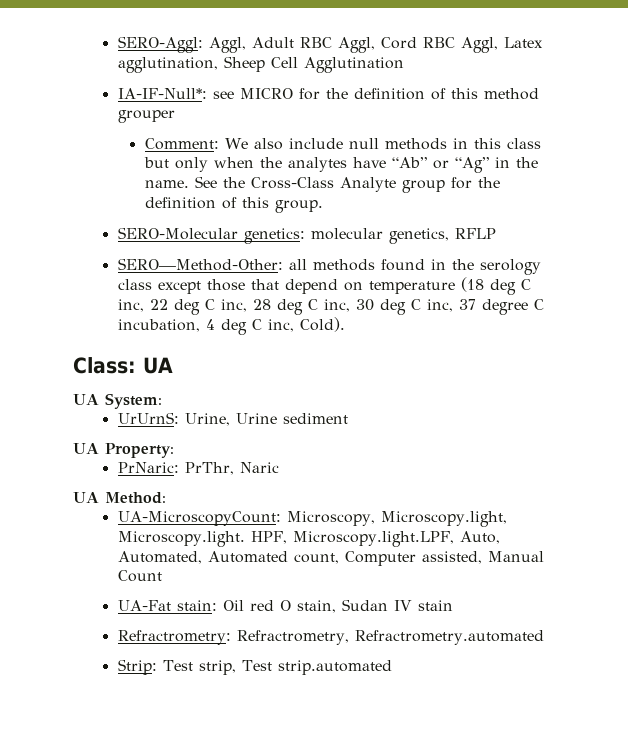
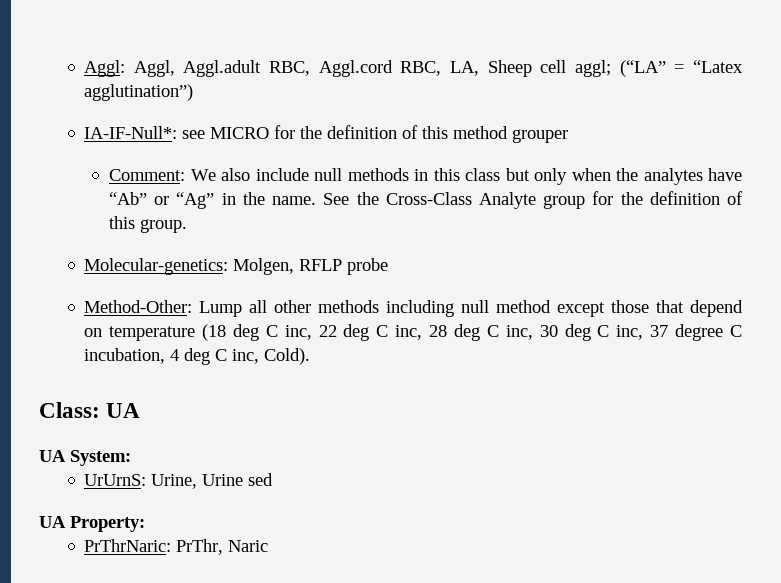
[117,36,543,53] [117,56,404,73] SERO-Aggl: Aggl, Adult RBC Aggl, Cord RBC Aggl, Latex agglutination, Sheep Cell Agglutination -> [84,60,744,77] [84,84,194,101] Aggl: Aggl, Aggl.adult RBC, Aggl.cord RBC, LA, Sheep cell aggl; (“LA” = “Latex agglutination”)
[117,227,496,244] [117,258,541,275] [117,279,152,290] SERO-Molecular genetics: molecular genetics, RFLP // SERO—Method-Other: all methods found in the serology class -> [84,258,389,275] [84,300,552,317] Molecular-genetics: Molgen, RFLP probe // Method-Other: Lump all other methods including null method
[282,413,348,424] sediment -> [248,473,274,486] sed
[117,462,179,473] PrNaric: -> [84,539,172,552] PrThrNaric:
[73,492,166,504] [117,511,507,527] [117,531,500,547] [117,551,544,566] [117,570,162,582] [117,599,453,613] [117,630,544,645] [117,659,392,675] // UA Method: // UA-MicroscopyCount: Microscopy, Microscopy.light, Microscopy.light. HPF, Microscopy.light.LPF, Auto, Automated, Automated count, Computer assisted, Manual Count // UA-Fat stain: Oil red O stain, Sudan IV stain // Refractrometry: Refractrometry, Refractrometry.automated // Strip: Test strip, Test strip.automated -> (269, 546) none

